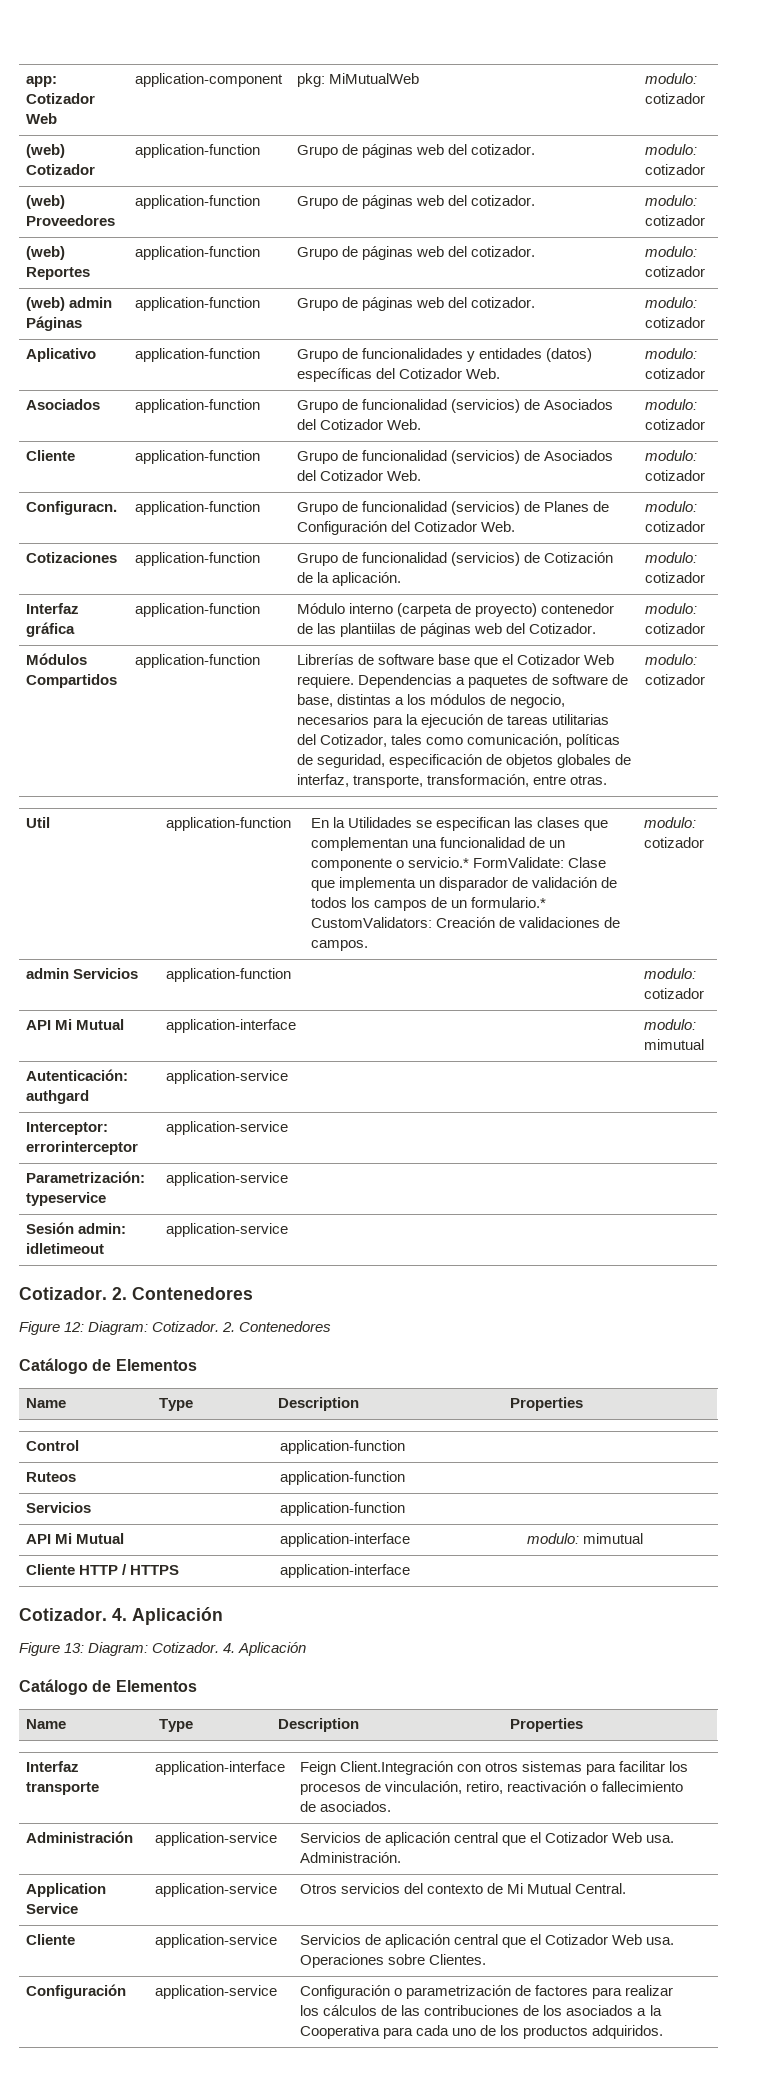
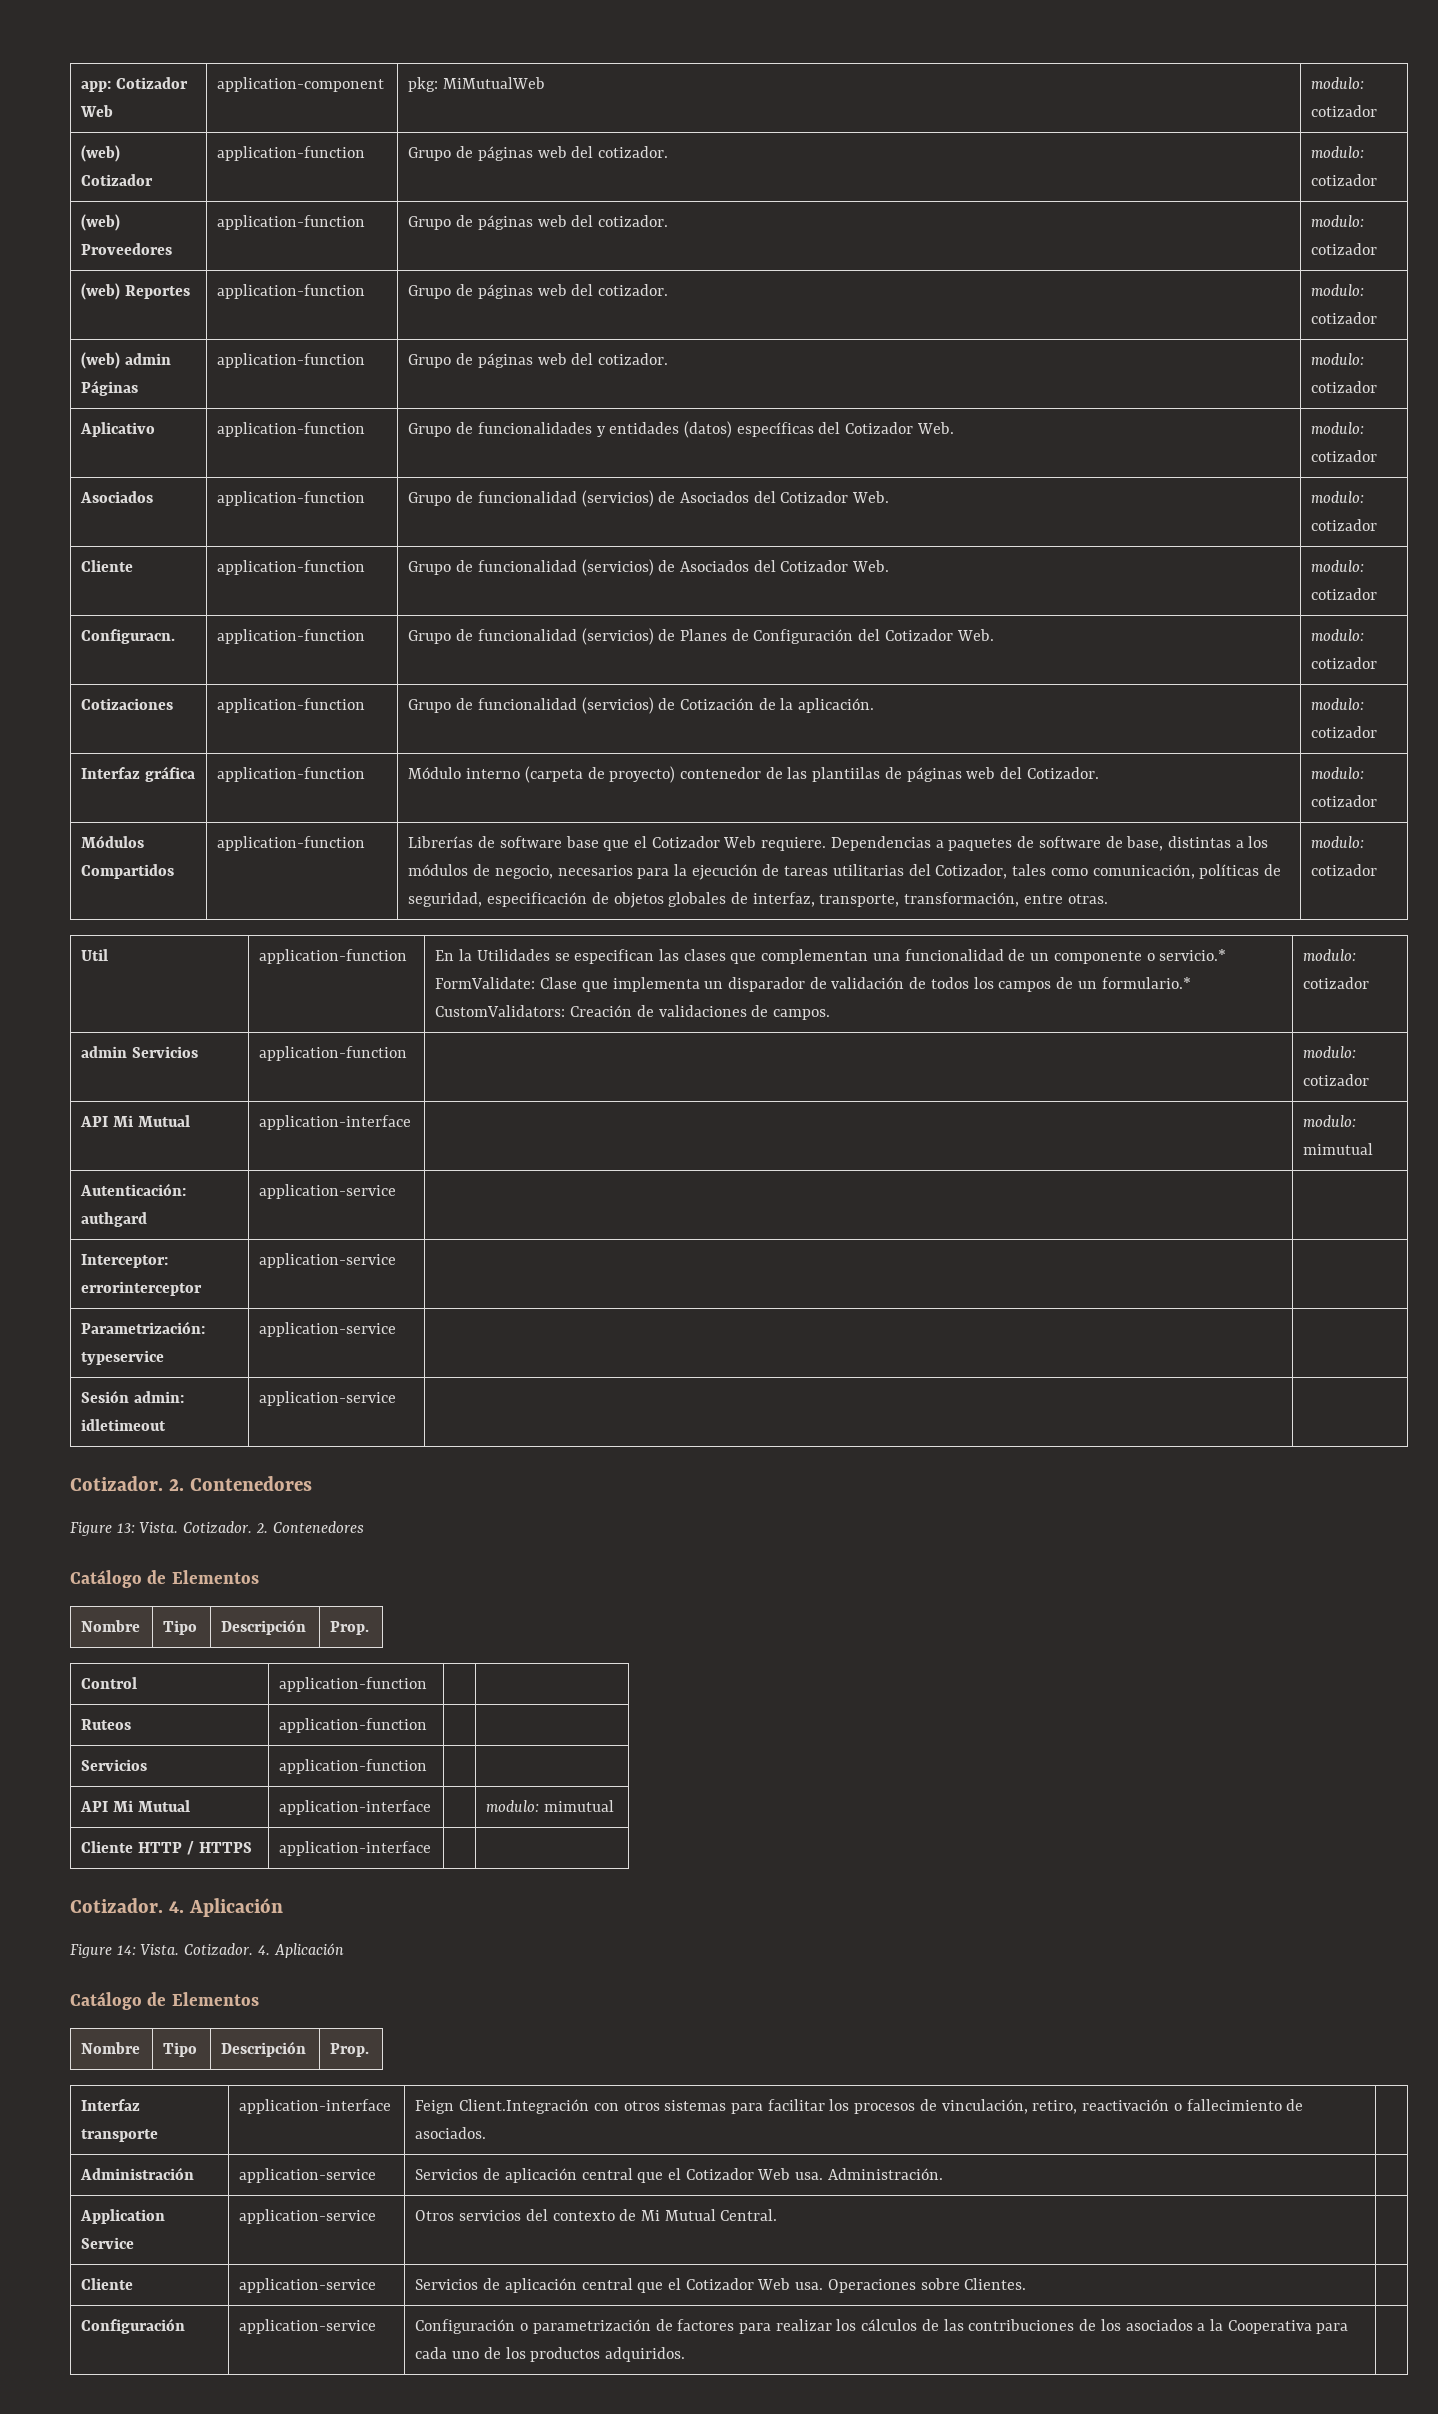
[64,1321,149,1335] 12: Diagram: -> [116,1522,179,1533] 13: Vista.
[26,1398,67,1408] [159,1398,194,1411] [278,1397,360,1411] [510,1397,584,1411] Name | Type | Description | Properties -> [81,1620,141,1632] [163,1620,198,1635] [221,1619,307,1635] [330,1621,370,1635] Nombre | Tipo | Descripción | Prop.
[64,1642,149,1656] 13: Diagram: -> [116,1944,180,1955] 14: Vista.
[26,1719,67,1729] [159,1719,194,1732] [278,1718,360,1732] [510,1718,584,1732] Name | Type | Description | Properties -> [81,2042,141,2054] [163,2042,198,2057] [221,2041,307,2057] [330,2043,370,2057] Nombre | Tipo | Descripción | Prop.

